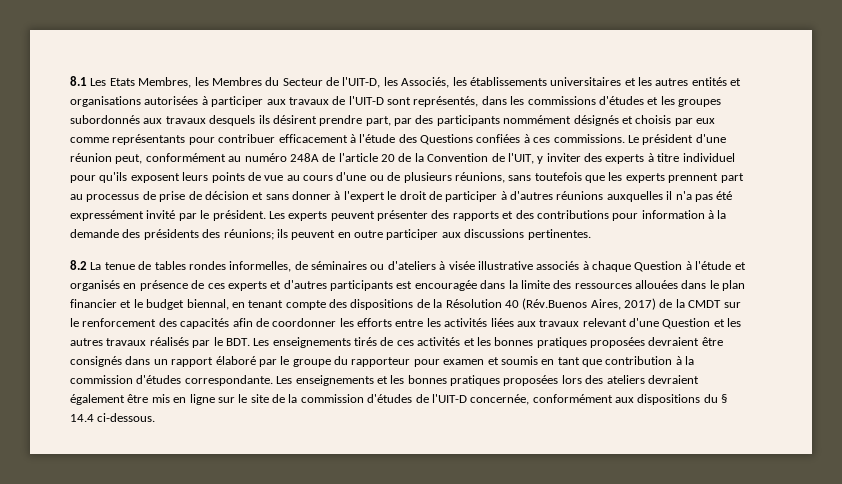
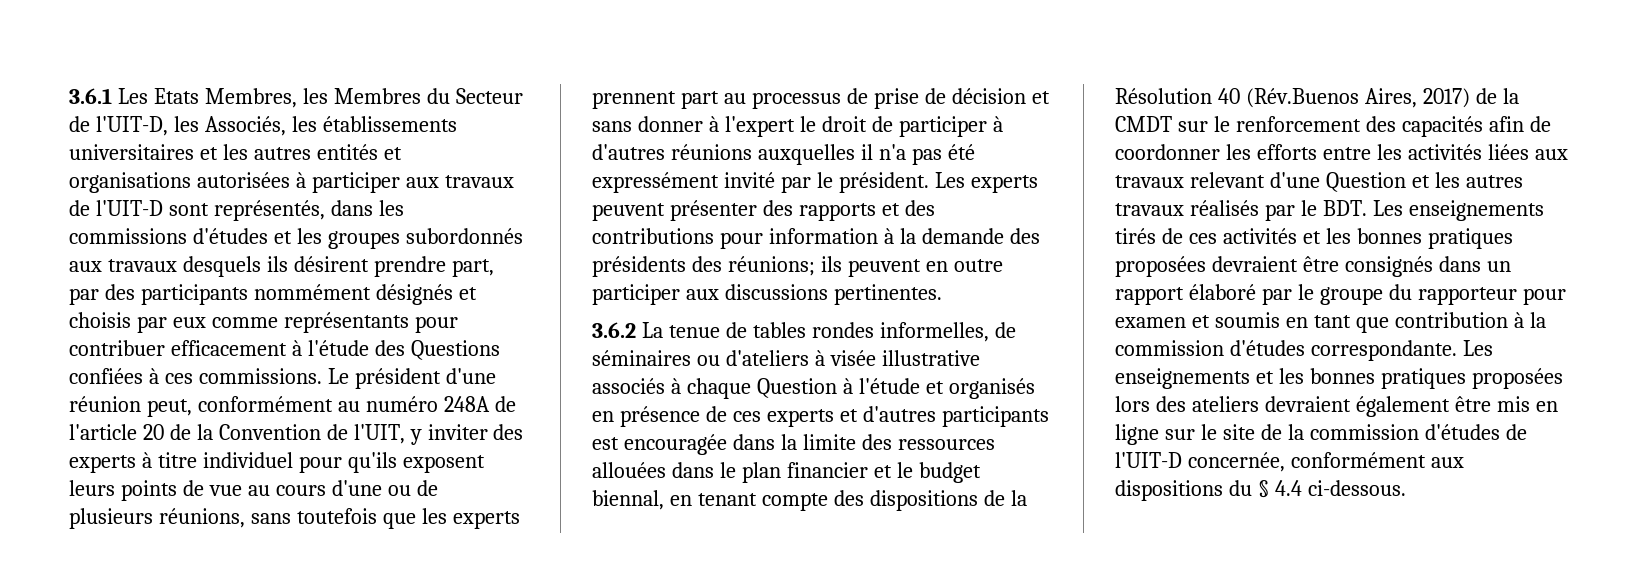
[70,76,87,86] 8.1 -> [69,88,112,104] 3.6.1
[70,260,87,270] 8.2 -> [592,322,636,338] 3.6.2
[70,414,94,422] 14.4 -> [1274,480,1302,496] 4.4

